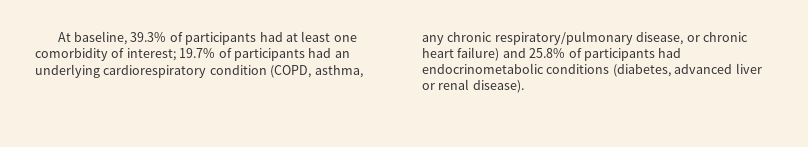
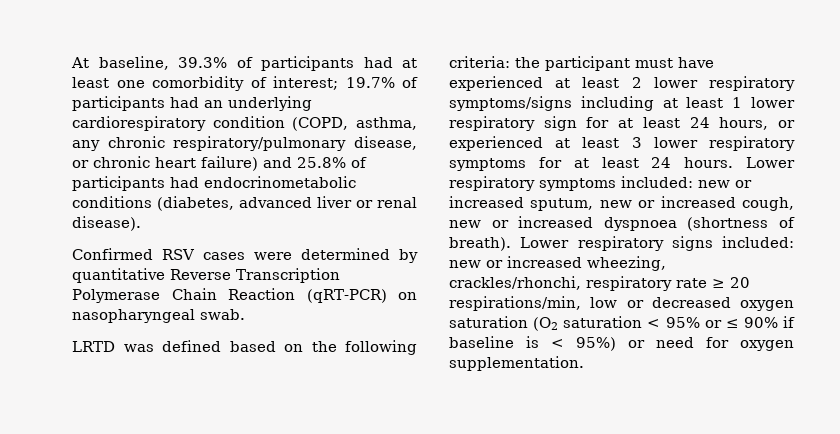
(524, 86) none -> [72,248,418,263] [72,268,340,283] [72,288,417,303] [72,309,245,323] [72,340,417,355] [449,56,714,71] [449,76,795,91] [449,96,795,111] [449,116,795,131] [449,136,795,151] [449,157,795,171] [449,176,752,191] [449,196,794,211] [449,216,795,231] [449,236,794,251] [449,256,666,271] [449,276,750,291] [449,296,794,311] [449,316,795,331] [449,336,794,351] [449,356,584,371] // Confirmed RSV cases were determined by quantitative Reverse Transcription Polymerase Chain Reaction (qRT-PCR) on nasopharyngeal swab. // LRTD was defined based on the following criteria: the participant must have experienced at least 2 lower respiratory symptoms/signs including at least 1 lower respiratory sign for at least 24 hours, or experienced at least 3 lower respiratory symptoms for at least 24 hours. Lower respiratory symptoms included: new or increased sputum, new or increased cough, new or increased dyspnoea (shortness of breath). Lower respiratory signs included: new or increased wheezing, crackles/rhonchi, respiratory rate ≥ 20 respirations/min, low or decreased oxygen saturation (O2 saturation < 95% or ≤ 90% if baseline is < 95%) or need for oxygen supplementation.

